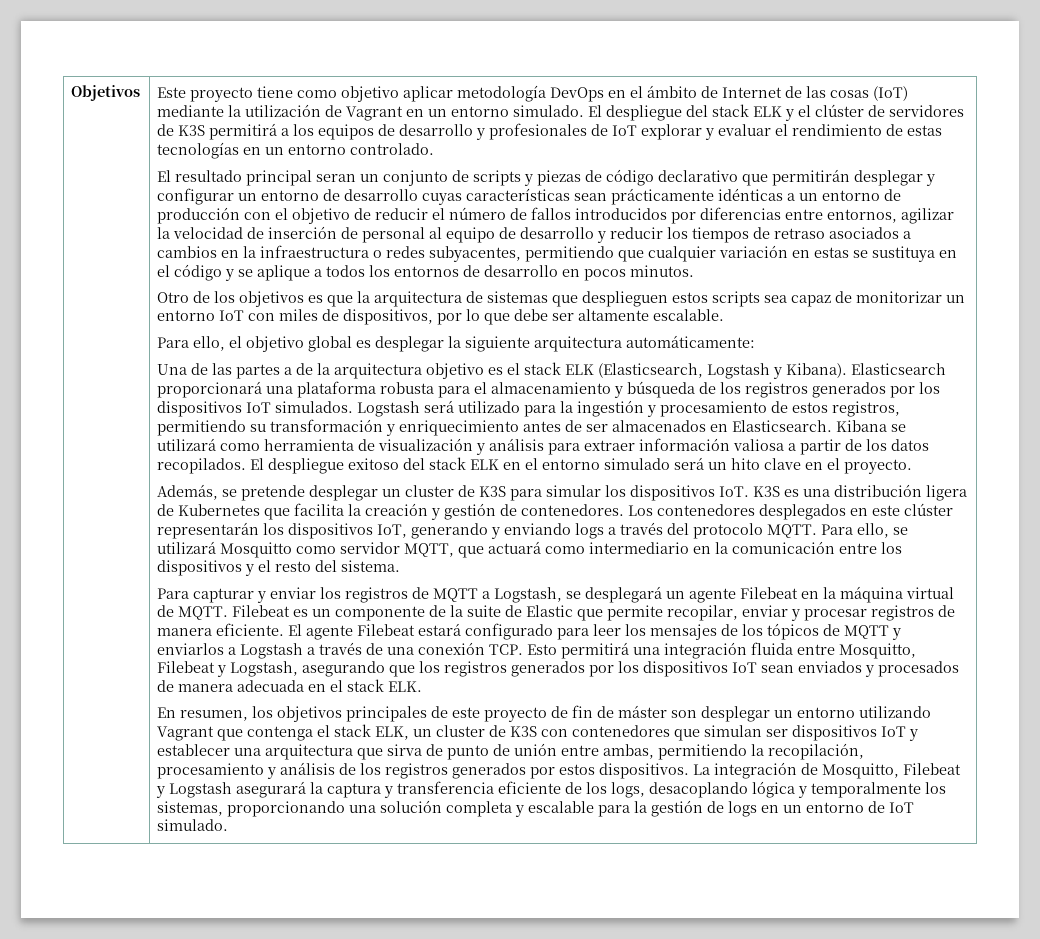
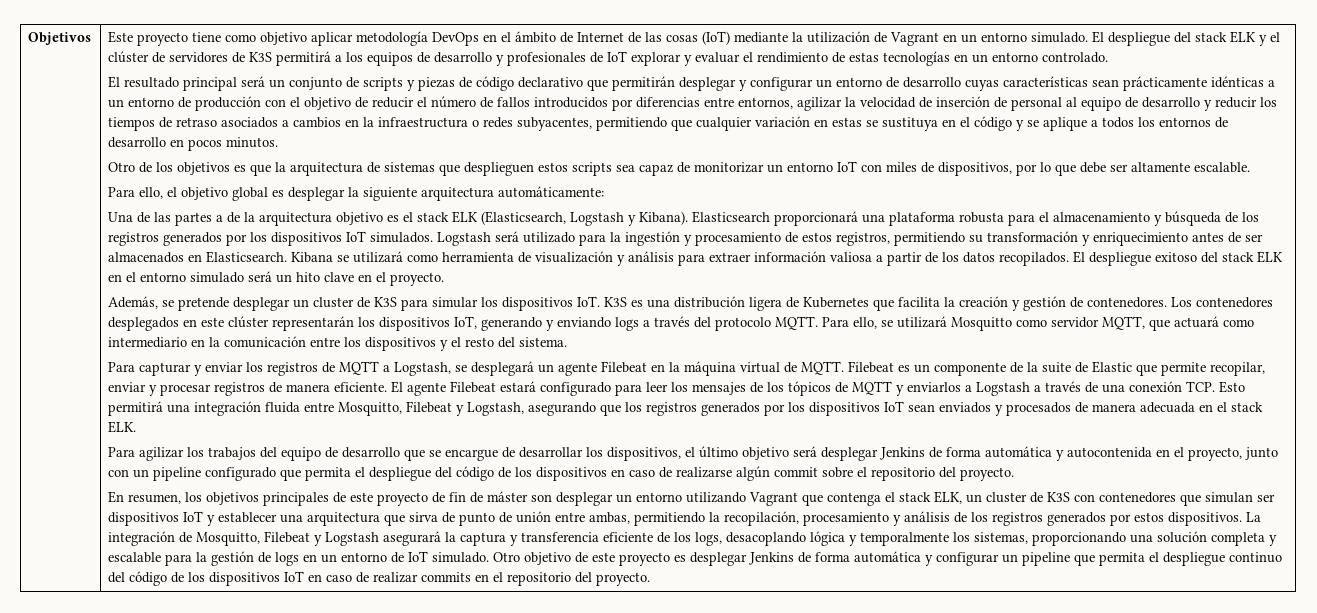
[316,174,357,182] seran -> [241,76,266,87] será
(423, 686) none -> [108,446,1279,461] [108,466,1015,481] // Para agilizar los trabajos del equipo de desarrollo que se encargue de desarrollar los dispositivos, el último objetivo será desplegar Jenkins de forma automática y autocontenida en el proyecto, junto con un pipeline configurado que permita el despliegue del código de los dispositivos en caso de realizarse algún commit sobre el repositorio del proyecto.
(229, 825) none -> [493,551,1283,566] [108,571,651,586] Otro objetivo de este proyecto es desplegar Jenkins de forma automática y configurar un pipeline que permita el despliegue continuo del código de los dispositivos IoT en caso de realizar commits en el repositorio del proyecto.

